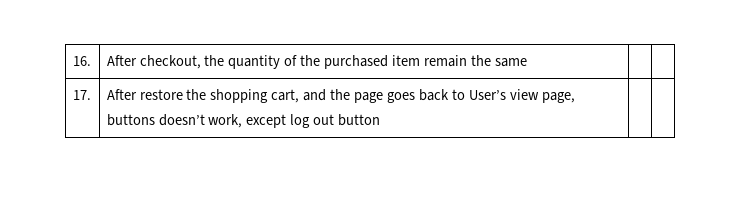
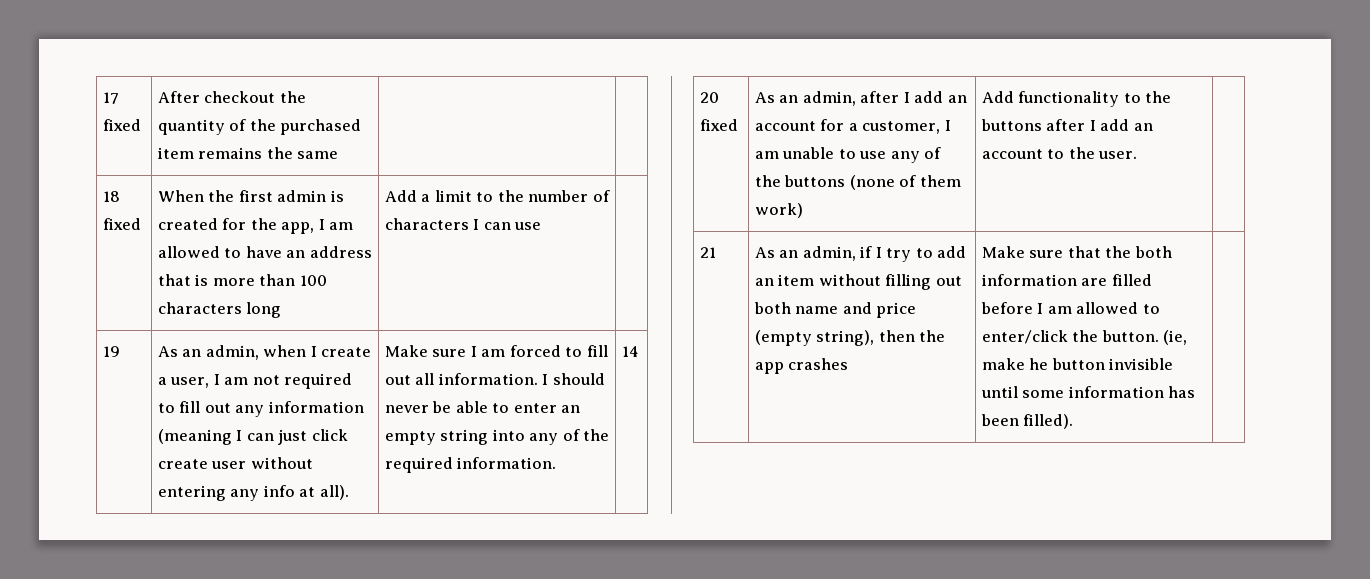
[72,56,91,66] [106,55,201,69] 16. | After checkout, -> [102,92,119,104] [102,119,141,131] [157,91,276,103] 17 fixed | After checkout
[423,55,467,67] remain -> [198,147,263,159] remains
[72,90,91,100] [106,89,575,103] [106,114,381,128] 17. | After restore the shopping cart, and the page goes back to User’s view page, buttons doesn’t work, except log out button | -> [102,191,120,202] [102,218,141,230] [157,190,344,202] [157,218,354,234] [157,246,372,258] [157,274,327,286] [157,302,282,318] [384,190,610,202] [384,218,542,230] [102,346,120,357] [157,345,372,360] [157,373,353,389] [157,401,364,417] [157,429,348,445] [157,457,313,469] [157,485,349,501] [384,345,608,357] [384,373,605,385] [384,401,581,413] [384,429,610,445] [384,457,557,473] [621,346,639,357] [699,92,719,103] [699,119,738,131] [754,91,967,106] [754,119,951,134] [754,147,942,163] [754,175,961,190] [754,203,803,218] [981,91,1172,107] [980,119,1153,131] [981,147,1138,159] [699,247,716,258] [754,246,967,262] [754,274,962,290] [753,302,917,318] [754,330,946,346] [754,358,849,374] [981,246,1172,258] [981,274,1152,286] [980,302,1160,314] [981,330,1188,345] [981,358,1174,370] [980,386,1196,398] [980,414,1074,429] 18 fixed | When the first admin is created for the app, I am allowed to have an address that is more than 100 characters long | Add a limit to the number of characters I can use | // 19 | As an admin, when I create a user, I am not required to fill out any information (meaning I can just click create user without entering any info at all). | Make sure I am forced to fill out all information. I should never be able to enter an empty string into any of the required information. | 14 // 20 fixed | As an admin, after I add an account for a customer, I am unable to use any of the buttons (none of them work) | Add functionality to the buttons after I add an account to the user. | // 21 | As an admin, if I try to add an item without filling out both name and price (empty string), then the app crashes | Make sure that the both information are filled before I am allowed to enter/click the button. (ie, make he button invisible until some information has been filled).

